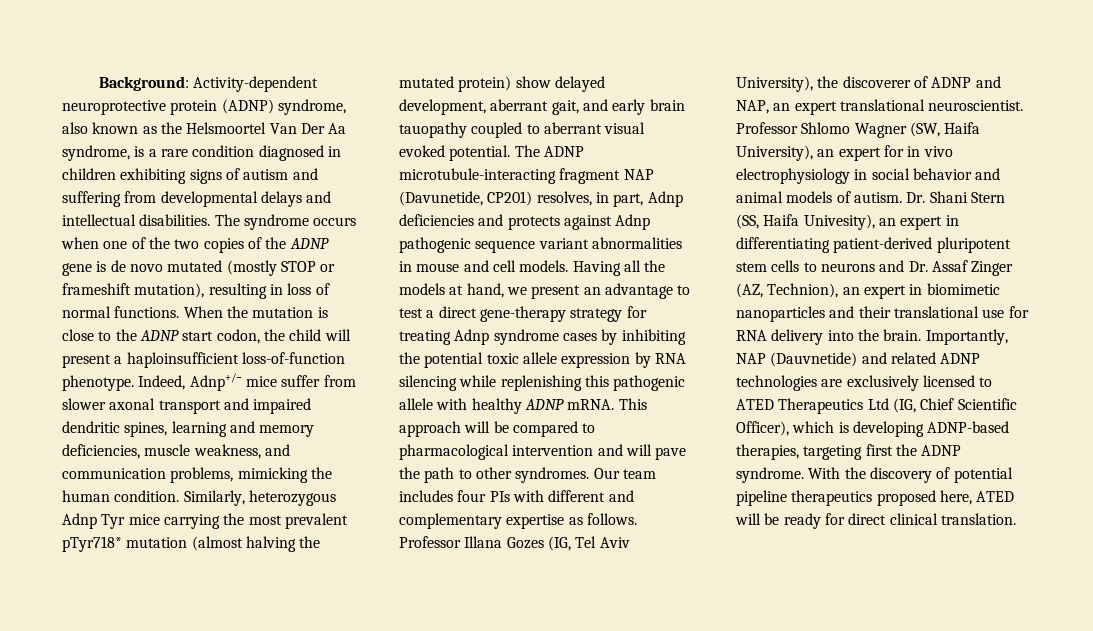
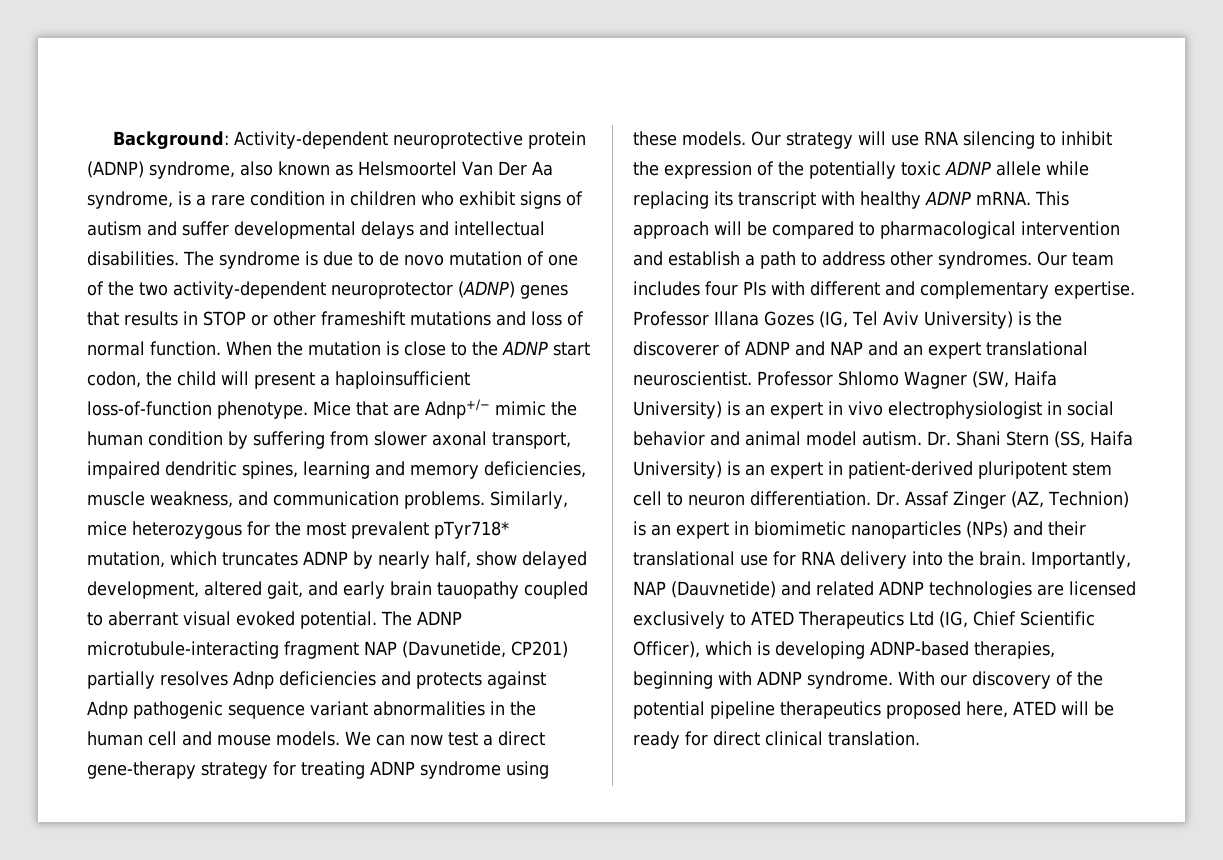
[160,122,182,134] the -> (353, 170) none
[258,145,324,161] diagnosed -> (325, 198) none
[120,168,187,184] exhibiting -> [421,191,515,206] who exhibit
[62,191,157,207] suffering from -> [182,221,229,236] suffer
[313,217,357,226] [61,237,329,253] [62,260,336,276] [62,283,283,299] occurs when one of the two copies of the ADNP gene is de novo mutated (mostly STOP or frameshift mutation), resulting in -> [305,251,578,266] [87,281,568,299] [87,311,526,326] is due to de novo mutation of one of the two activity-dependent neuroprotector (ADNP) genes that results in STOP or other frameshift mutations and
[114,306,180,318] functions. -> [150,341,221,356] function.
[138,373,321,391] Indeed, Adnp+/− mice suffer -> [312,399,577,419] [87,431,325,449] Mice that are Adnp+/− mimic the human condition by suffering
[158,398,249,414] transport and -> [492,432,571,449] transport,
[170,467,332,483] [62,490,336,506] [62,513,348,529] [62,536,321,552] [399,76,512,92] problems, mimicking the human condition. Similarly, heterozygous Adnp Tyr mice carrying the most prevalent pTyr718* mutation (almost halving the mutated protein) -> [404,491,568,509] [87,521,509,539] [87,551,471,569] problems. Similarly, mice heterozygous for the most prevalent pTyr718* mutation, which truncates ADNP by nearly half,
[490,99,549,111] aberrant -> [204,581,262,596] altered
[536,191,644,207] resolves, in part, -> [87,671,228,689] partially resolves
[416,260,666,276] [399,283,691,299] mouse and cell models. Having all the models at hand, we present an advantage to -> [510,701,536,716] [87,731,443,746] the human cell and mouse models. We can now
[454,329,686,345] [399,352,686,368] [399,375,686,391] [399,398,433,410] Adnp syndrome cases by inhibiting the potential toxic allele expression by RNA silencing while replenishing this pathogenic allele -> [370,761,549,779] [633,131,1112,149] [633,161,1089,179] [633,191,816,209] ADNP syndrome using these models. Our strategy will use RNA silencing to inhibit the expression of the potentially toxic ADNP allele while replacing its transcript
[625,444,687,460] [399,467,420,479] will pave the -> [668,251,755,266] establish a
(472, 474) none -> [822,251,885,266] address
[506,513,637,529] expertise as follows. -> [1054,281,1135,299] expertise.
[736,76,813,92] University), -> [923,311,1031,329] University) is
[736,100,769,114] NAP, -> [830,341,898,356] NAP and
[736,145,904,161] University), an expert for -> [633,401,823,419] University) is an expert
[736,168,850,184] electrophysiology -> [888,401,1042,419] electrophysiologist
[786,191,851,203] models of -> [806,431,857,446] model
[803,214,959,230] [736,237,830,253] Univesity), an expert in differentiating -> [633,461,843,479] University) is an expert in
[771,260,905,272] cells to neurons and -> [633,491,871,506] cell to neuron differentiation.
[767,283,839,298] Technion), -> [1047,491,1129,508] [633,521,646,536] Technion) is
(825, 314) none -> [966,521,1008,538] (NPs)
[846,375,975,391] exclusively licensed -> [1069,581,1136,596] [633,611,725,629] licensed exclusively
[803,444,917,460] targeting first the -> [633,671,752,689] beginning with
[844,467,866,479] the -> [940,674,967,686] our
(951, 473) none -> [1077,671,1103,686] the

